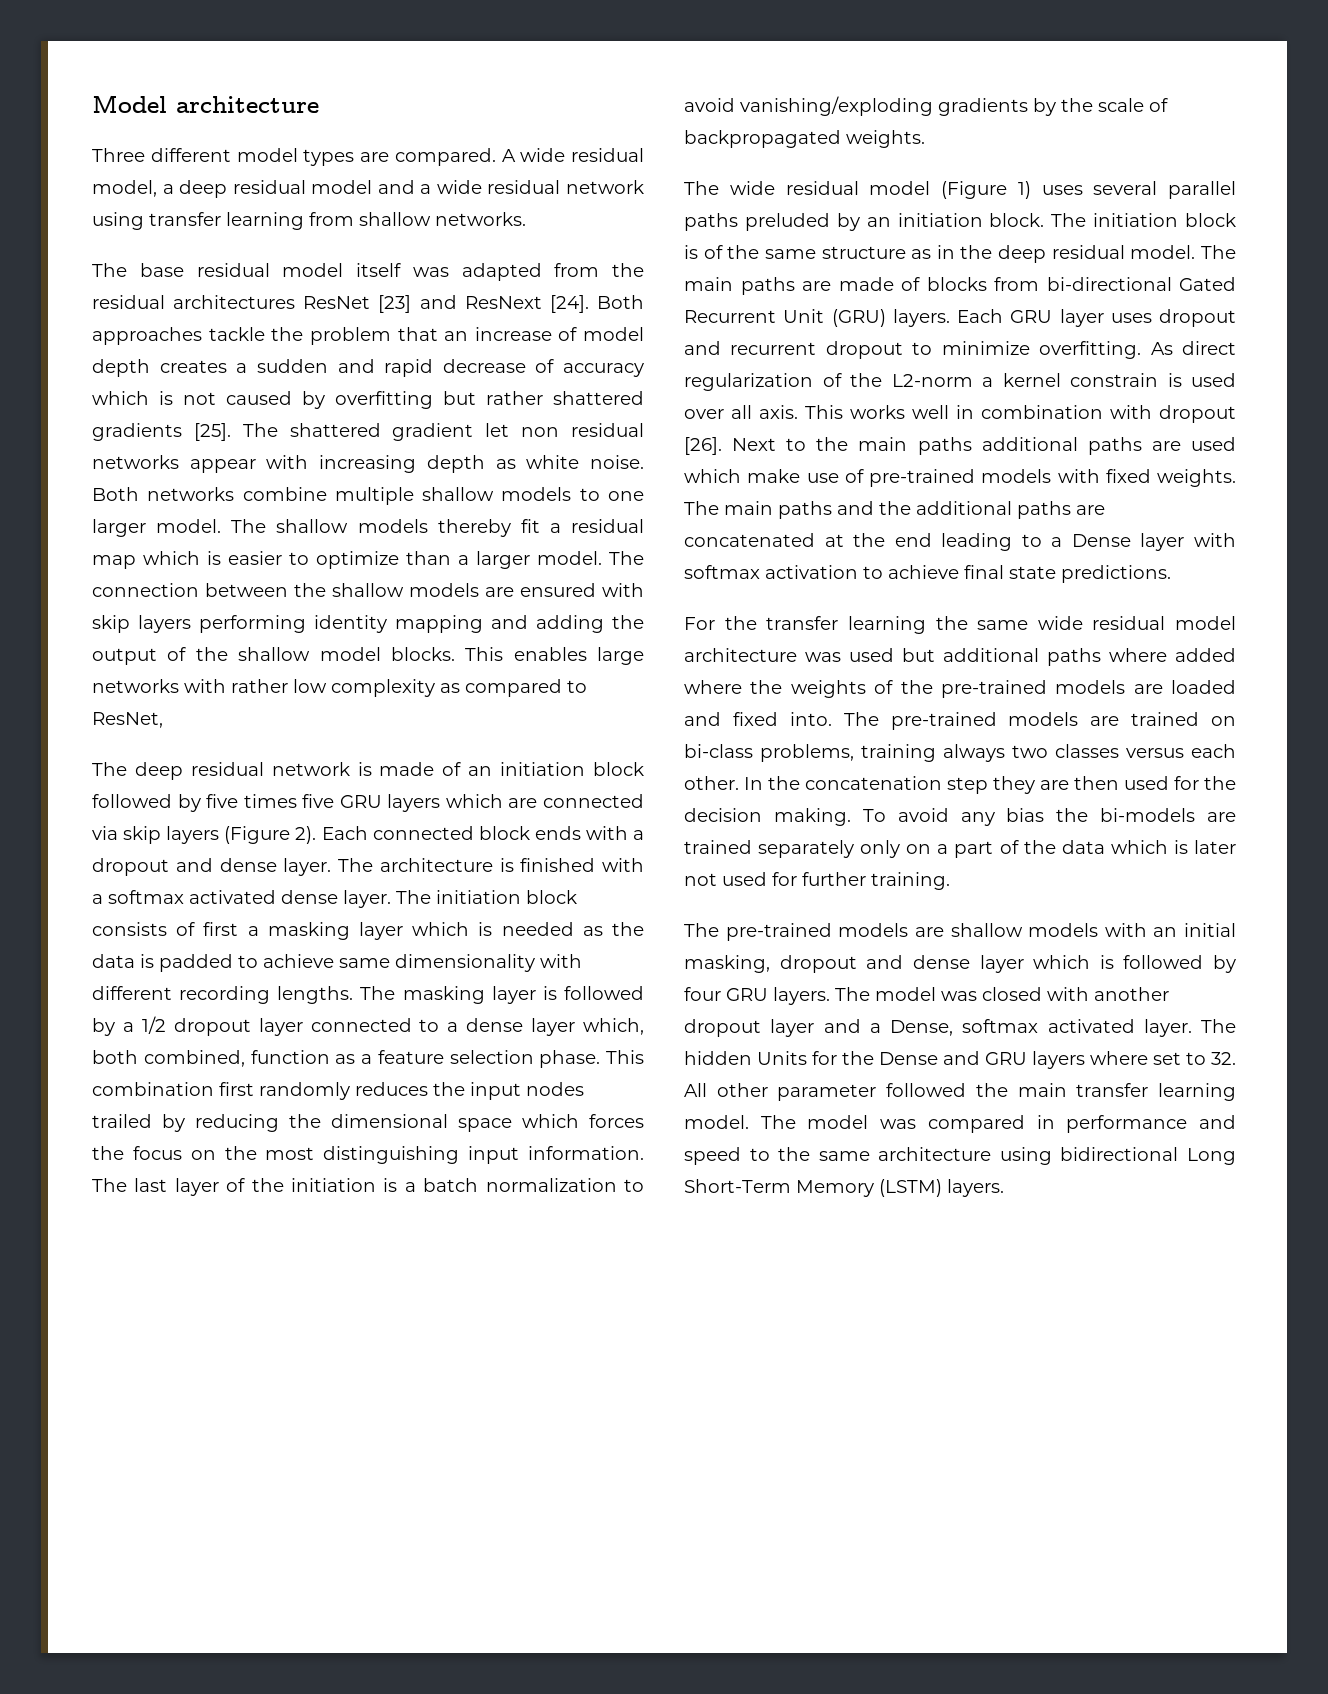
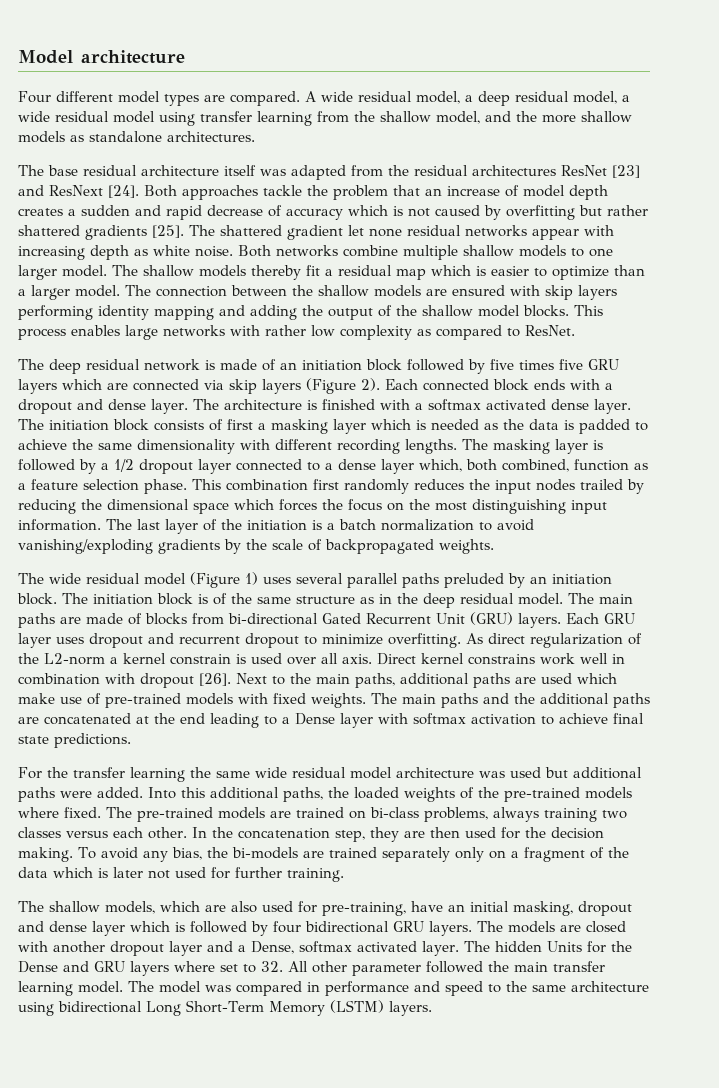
[92,148,145,162] Three -> [18,91,51,103] Four
[311,180,415,194] model and -> [573,91,617,104] model,
[565,180,644,194] network -> [113,111,155,123] model
[359,212,526,226] shallow networks. -> [354,111,632,124] [18,131,255,143] the shallow model, and the more shallow models as standalone architectures.
[282,263,344,277] model -> [141,165,219,176] architecture
[485,423,560,437] let non -> [348,225,402,237] let none
(504, 654) none -> [18,328,66,340] process
[92,712,163,728] ResNet, -> [525,325,575,336] ResNet.
(334, 961) none -> [72,439,93,450] the
[805,405,905,419] This works -> [377,653,575,665] Direct kernel constrains work
[917,437,972,455] paths -> [355,673,395,688] paths,
[1109,648,1236,662] [684,680,783,694] where added where the -> [60,787,399,802] were added. Into this additional paths, the loaded
[1133,680,1236,694] [684,712,832,726] are loaded and fixed into. -> [18,807,101,818] where fixed.
[861,744,1005,762] training always -> [493,807,597,822] always training
[947,777,988,794] step -> [334,830,365,842] step,
[1006,808,1045,822] bias -> [171,847,202,860] bias,
[954,841,994,858] part -> [523,847,585,862] fragment
[725,923,1147,941] pre-trained models are shallow models with -> [49,901,443,916] shallow models, which are also used for pre-training, have
(721, 994) none -> [305,921,389,933] bidirectional
[875,987,977,1001] model was -> [508,921,581,933] models are

